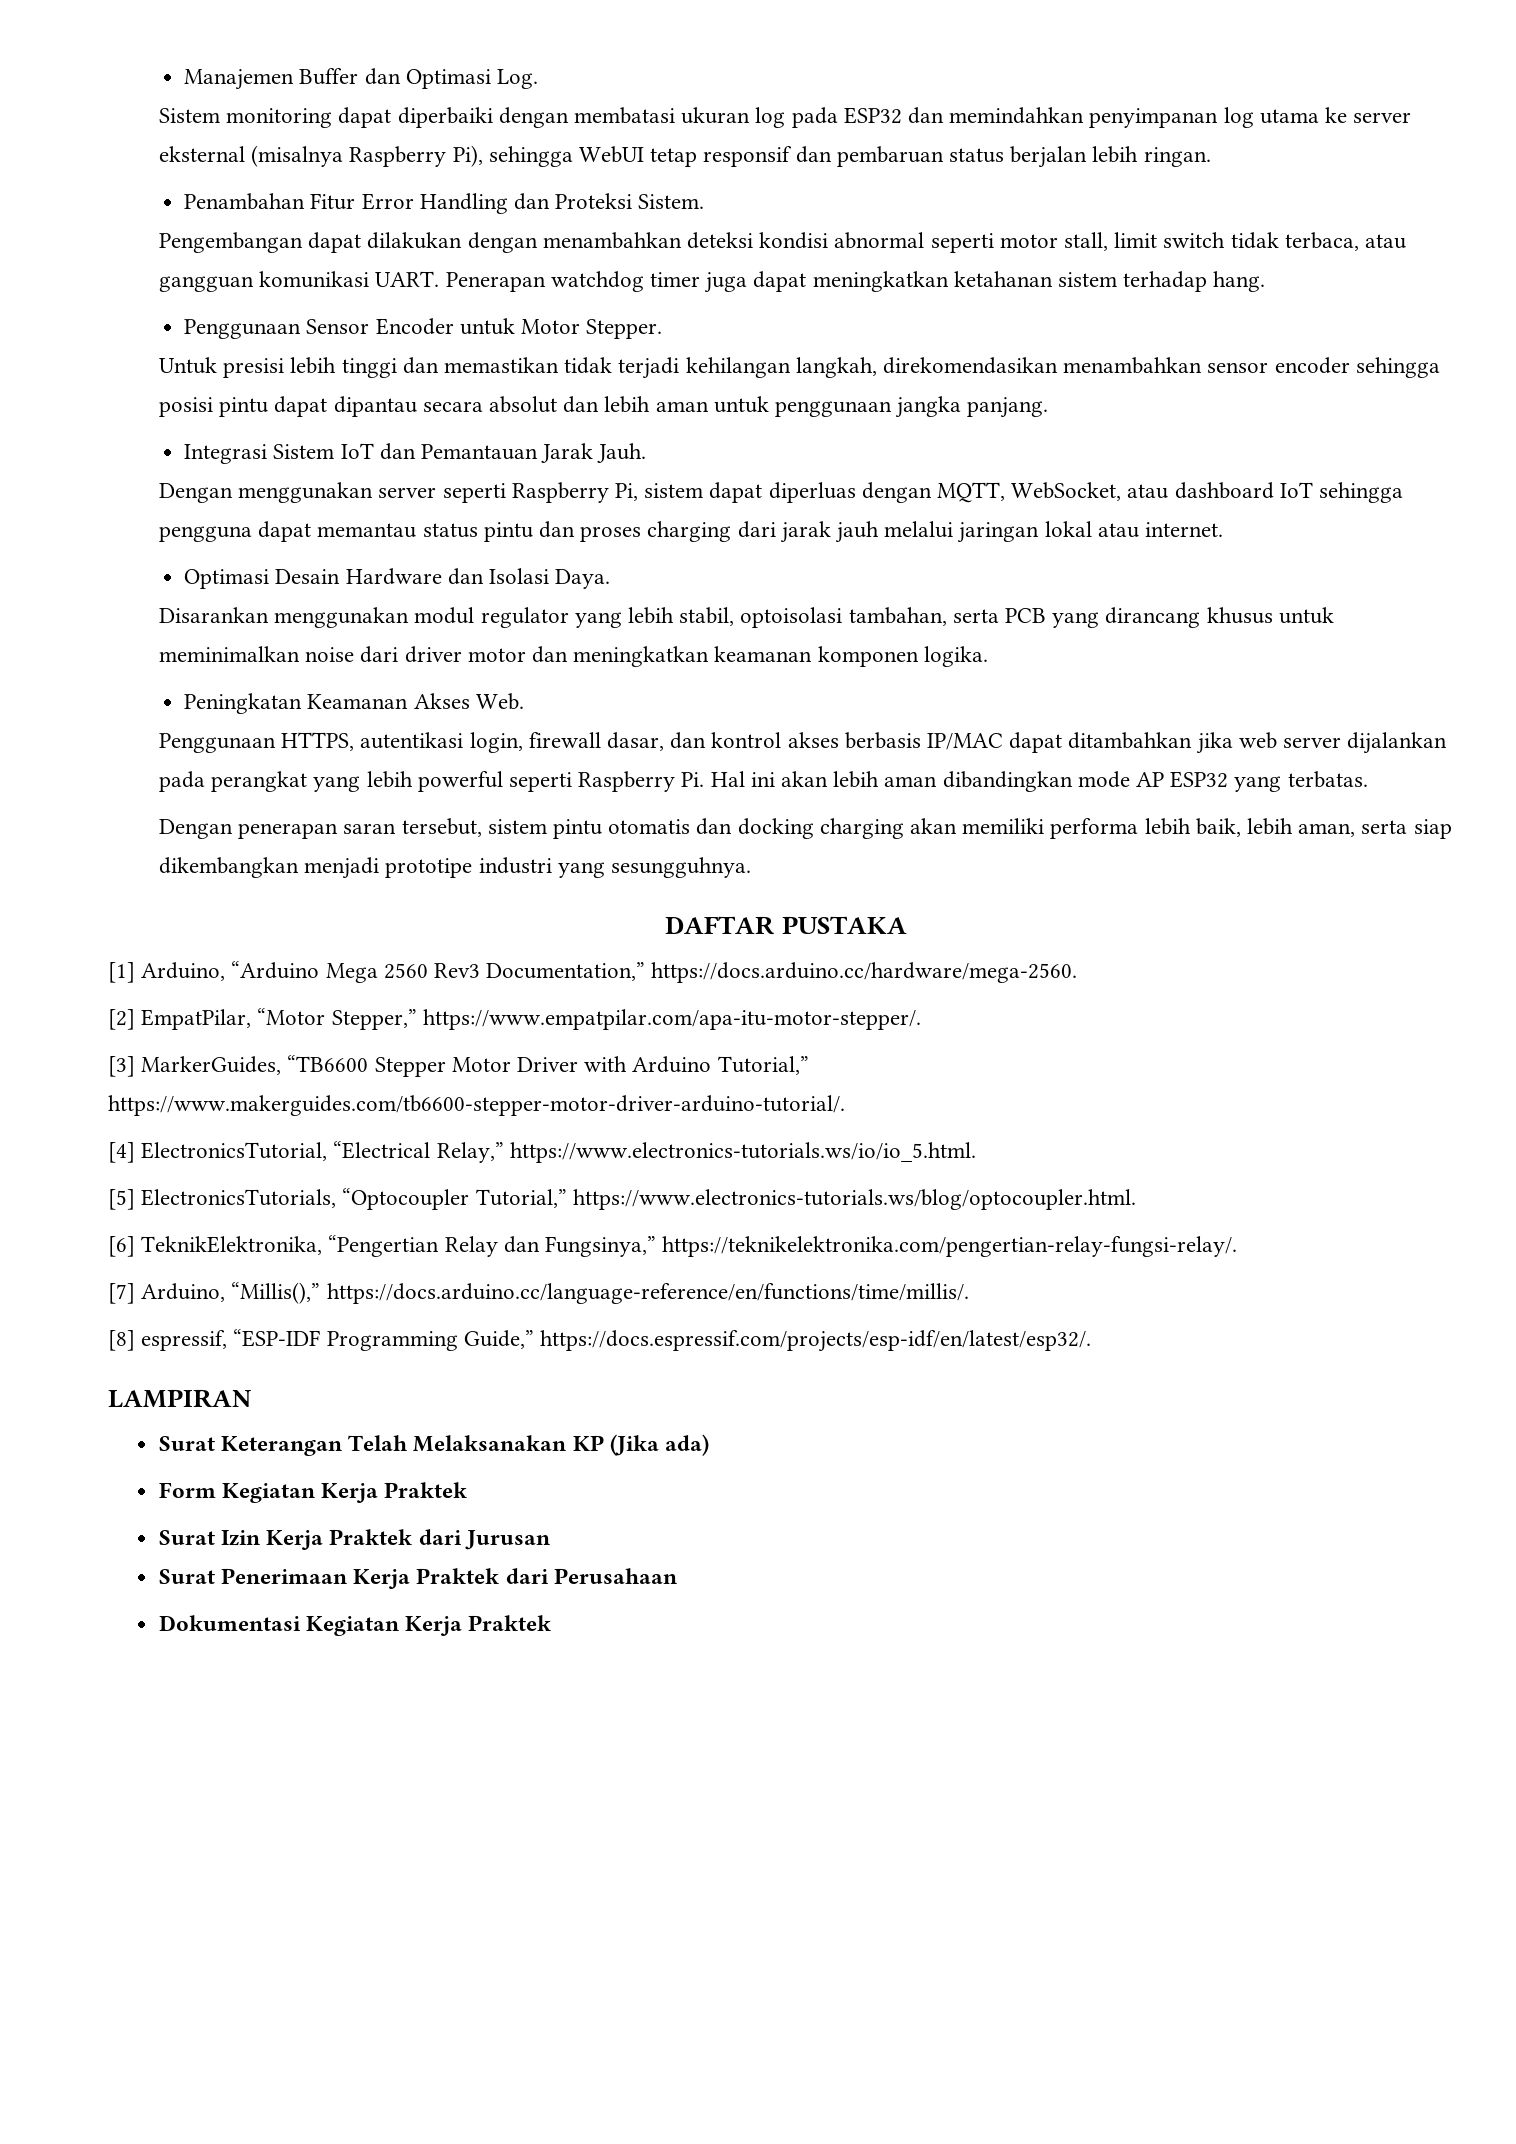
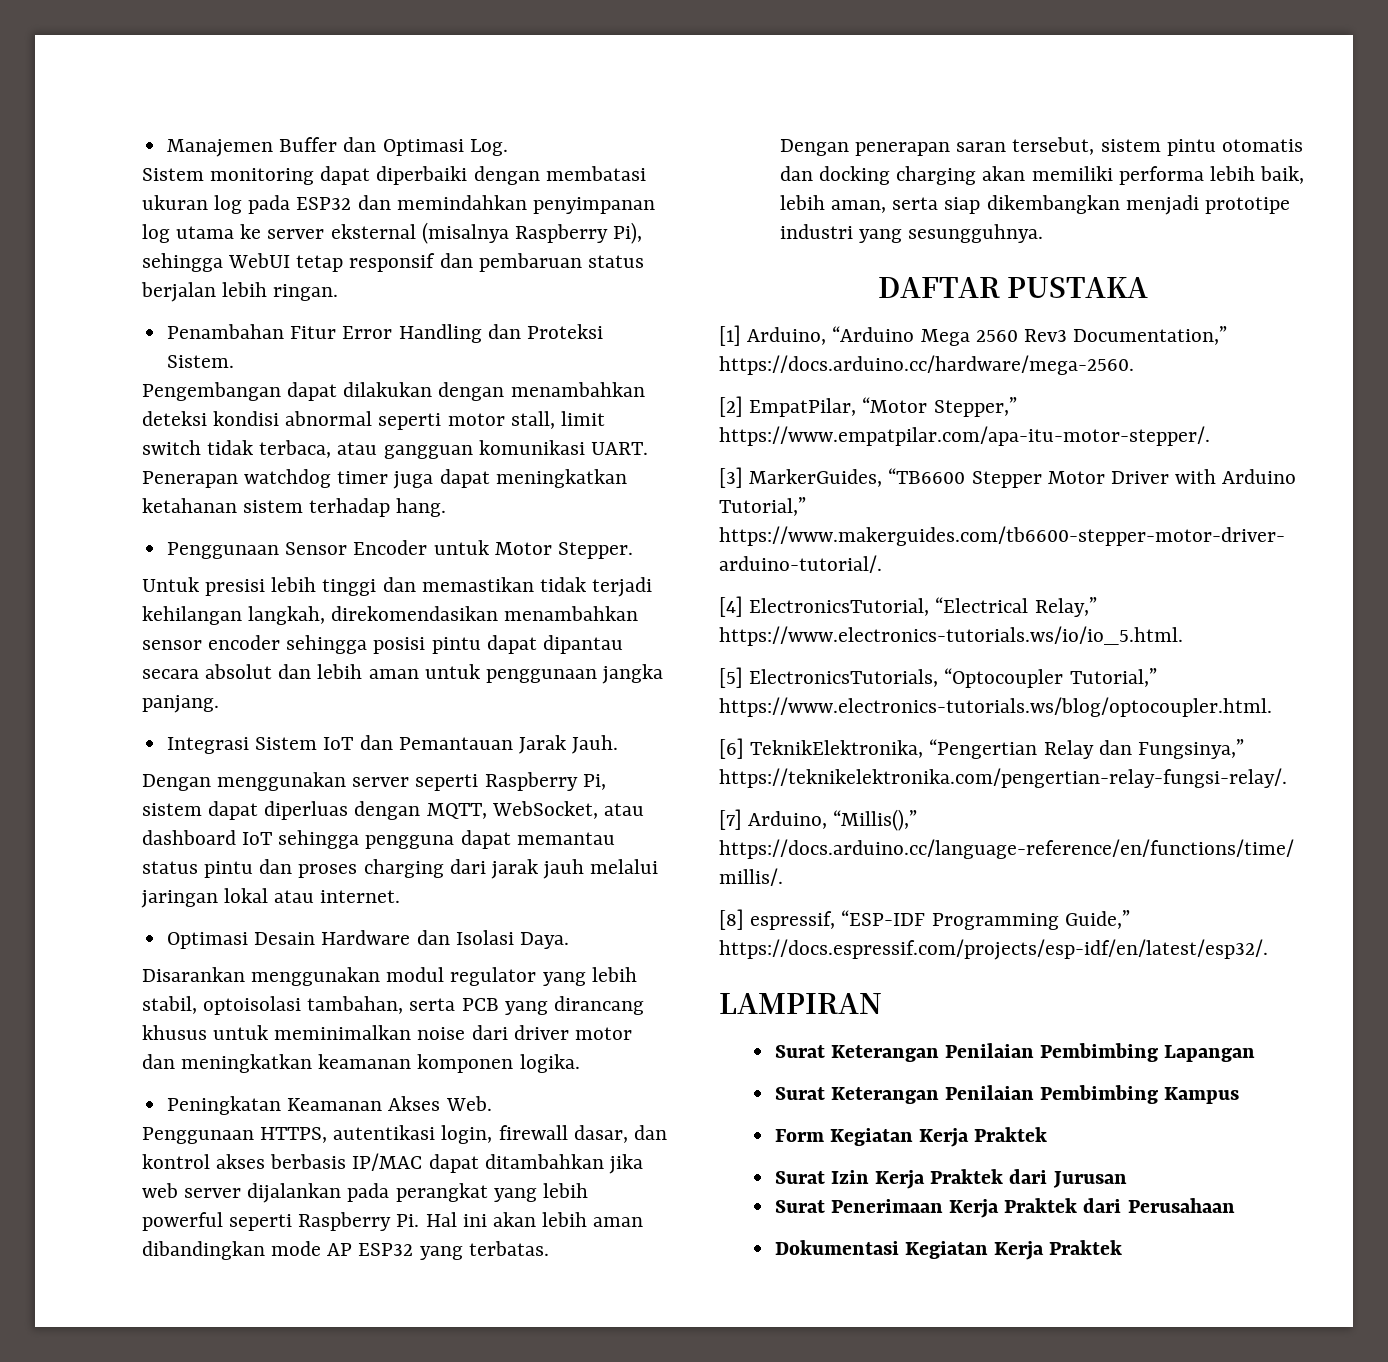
[348,1434,710,1456] Telah Melaksanakan KP (Jika ada) -> [945,1043,1256,1062] [774,1085,1240,1104] Penilaian Pembimbing Lapangan // Surat Keterangan Penilaian Pembimbing Kampus

